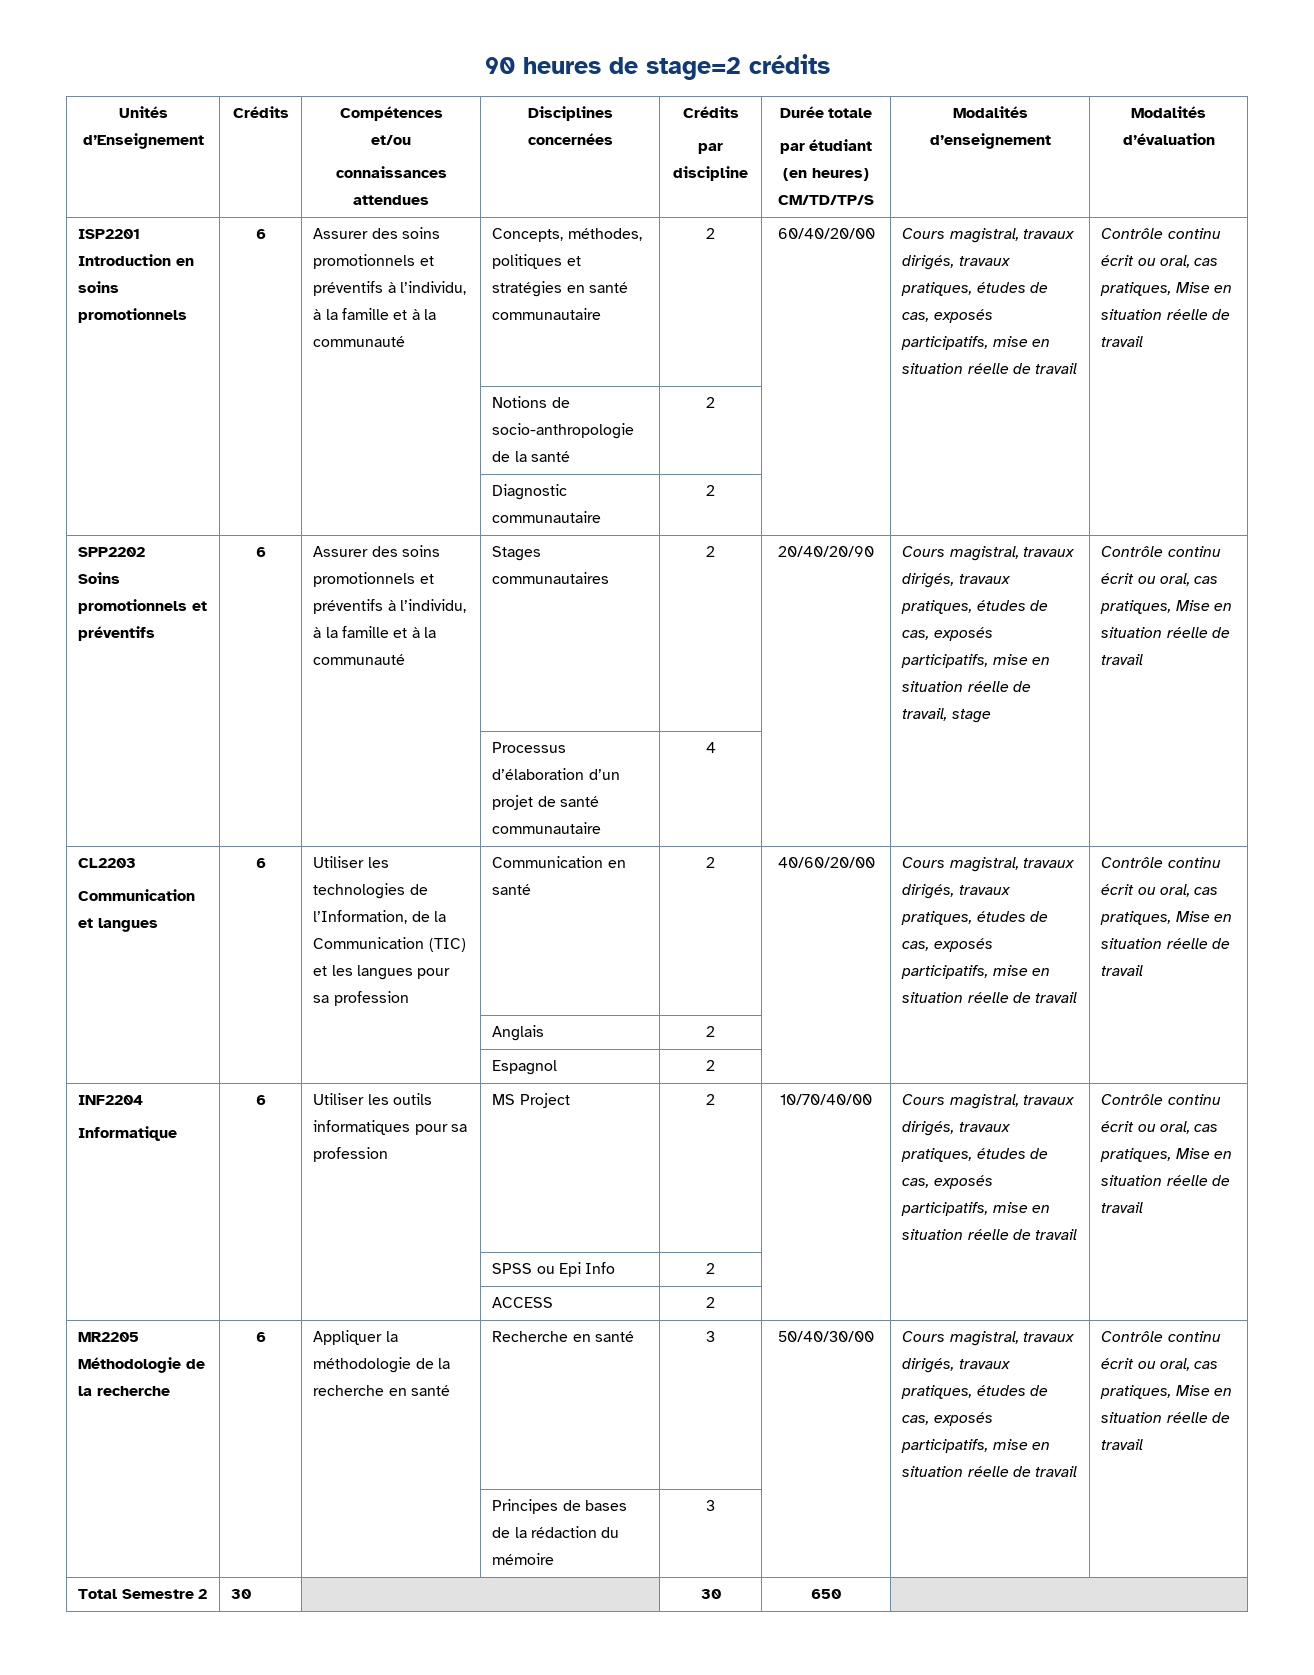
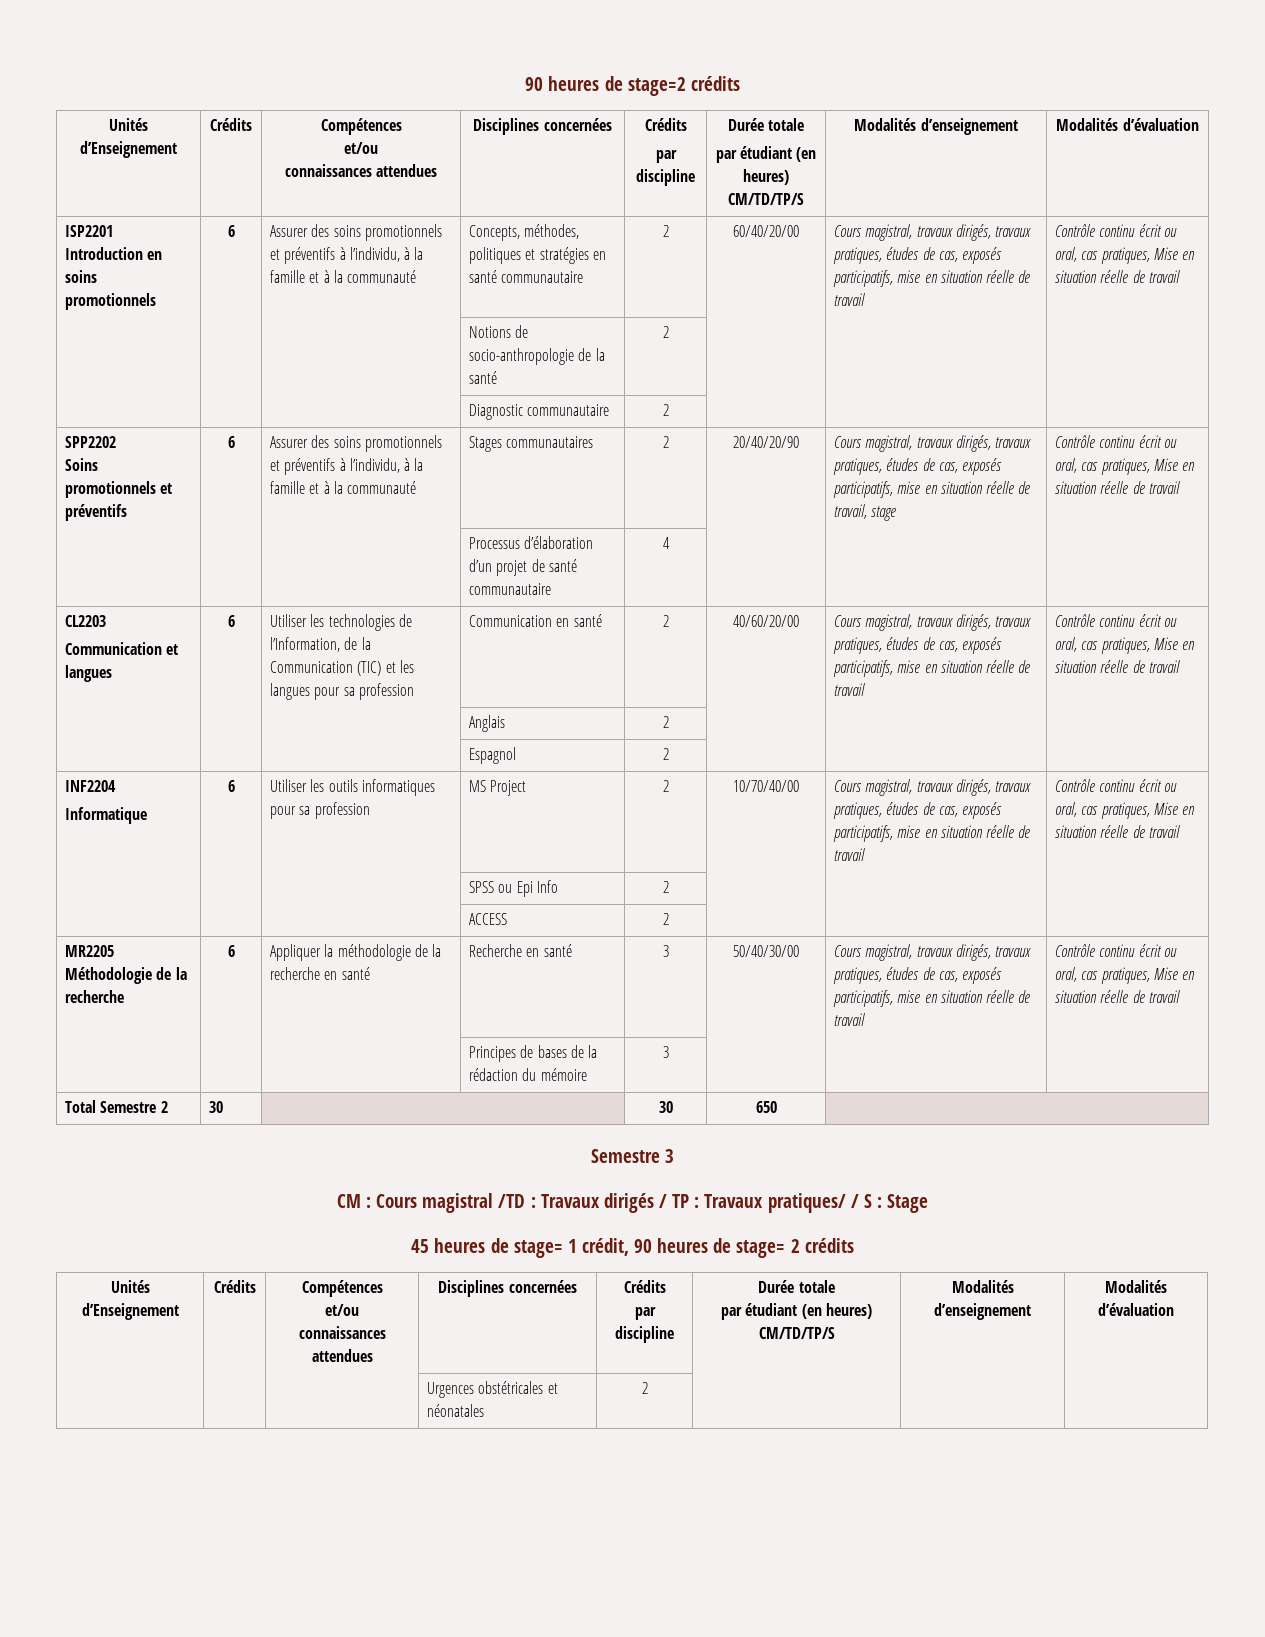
(841, 1594) none -> [590,1149,675,1163] [336,1193,929,1213] [411,1238,854,1258] [110,1280,150,1293] [81,1303,179,1320] [213,1280,256,1293] [301,1280,383,1297] [325,1304,359,1316] [298,1326,386,1339] [311,1349,373,1362] [438,1280,577,1297] [623,1280,666,1293] [634,1307,656,1320] [615,1326,674,1343] [758,1280,835,1293] [721,1303,872,1320] [758,1327,835,1339] [951,1280,1014,1293] [934,1303,1031,1320] [1105,1280,1167,1293] [1098,1303,1174,1316] [427,1381,558,1398] [427,1404,485,1417] [641,1382,648,1394] // Semestre 3 // CM : Cours magistral /TD : Travaux dirigés / TP : Travaux pratiques/ / S : Stage // 45 heures de stage= 1 crédit, 90 heures de stage= 2 crédits // Unités d’Enseignement | Crédits | Compétences // et/ou // connaissances attendues | Disciplines concernées | Crédits // par discipline | Durée totale // par étudiant (en heures) CM/TD/TP/S | Modalités d’enseignement | Modalités d’évaluation // | | | Urgences obstétricales et néonatales | 2 | | |

